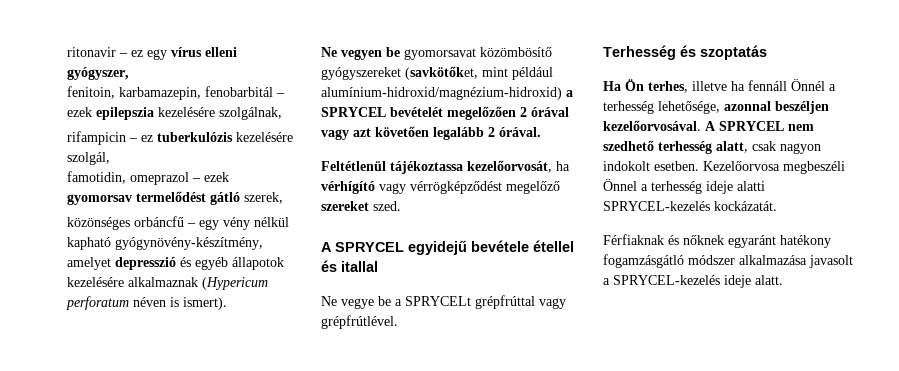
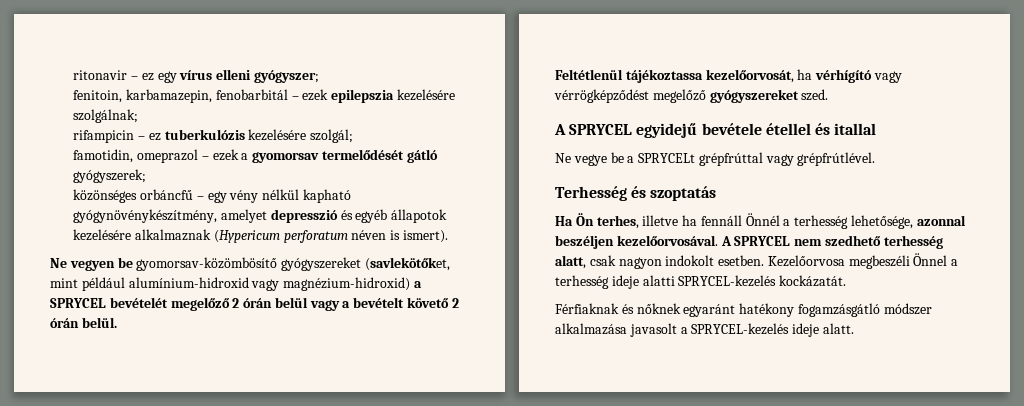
[66,67,129,80] gyógyszer, -> [253,70,319,83] gyógyszer;
[218,107,282,120] szolgálnak, -> [73,109,139,123] szolgálnak;
[66,152,110,165] szolgál, -> [310,129,354,143] szolgál;
[66,191,283,205] gyomorsav termelődést gátló szerek, -> [241,149,438,163] [73,169,147,183] a gyomorsav termelődését gátló gyógyszerek;
[114,237,263,250] gyógynövény-készítmény, -> [73,209,218,223] gyógynövénykészítmény,
[404,47,552,60] [321,66,553,80] [321,87,573,100] [321,106,569,120] [321,126,541,140] gyomorsavat közömbösítő gyógyszereket (savkötőket, mint például alumínium-hidroxid/magnézium-hidroxid) a SPRYCEL bevételét megelőzően 2 órával vagy azt követően legalább 2 órával. -> [136,257,450,271] [50,277,422,291] [50,297,459,311] [50,317,117,328] gyomorsav-közömbösítő gyógyszereket (savlekötőket, mint például alumínium-hidroxid vagy magnézium-hidroxid) a SPRYCEL bevételét megelőző 2 órán belül vagy a bevételt követő 2 órán belül.
[321,201,369,211] szereket -> [709,89,799,103] gyógyszereket

